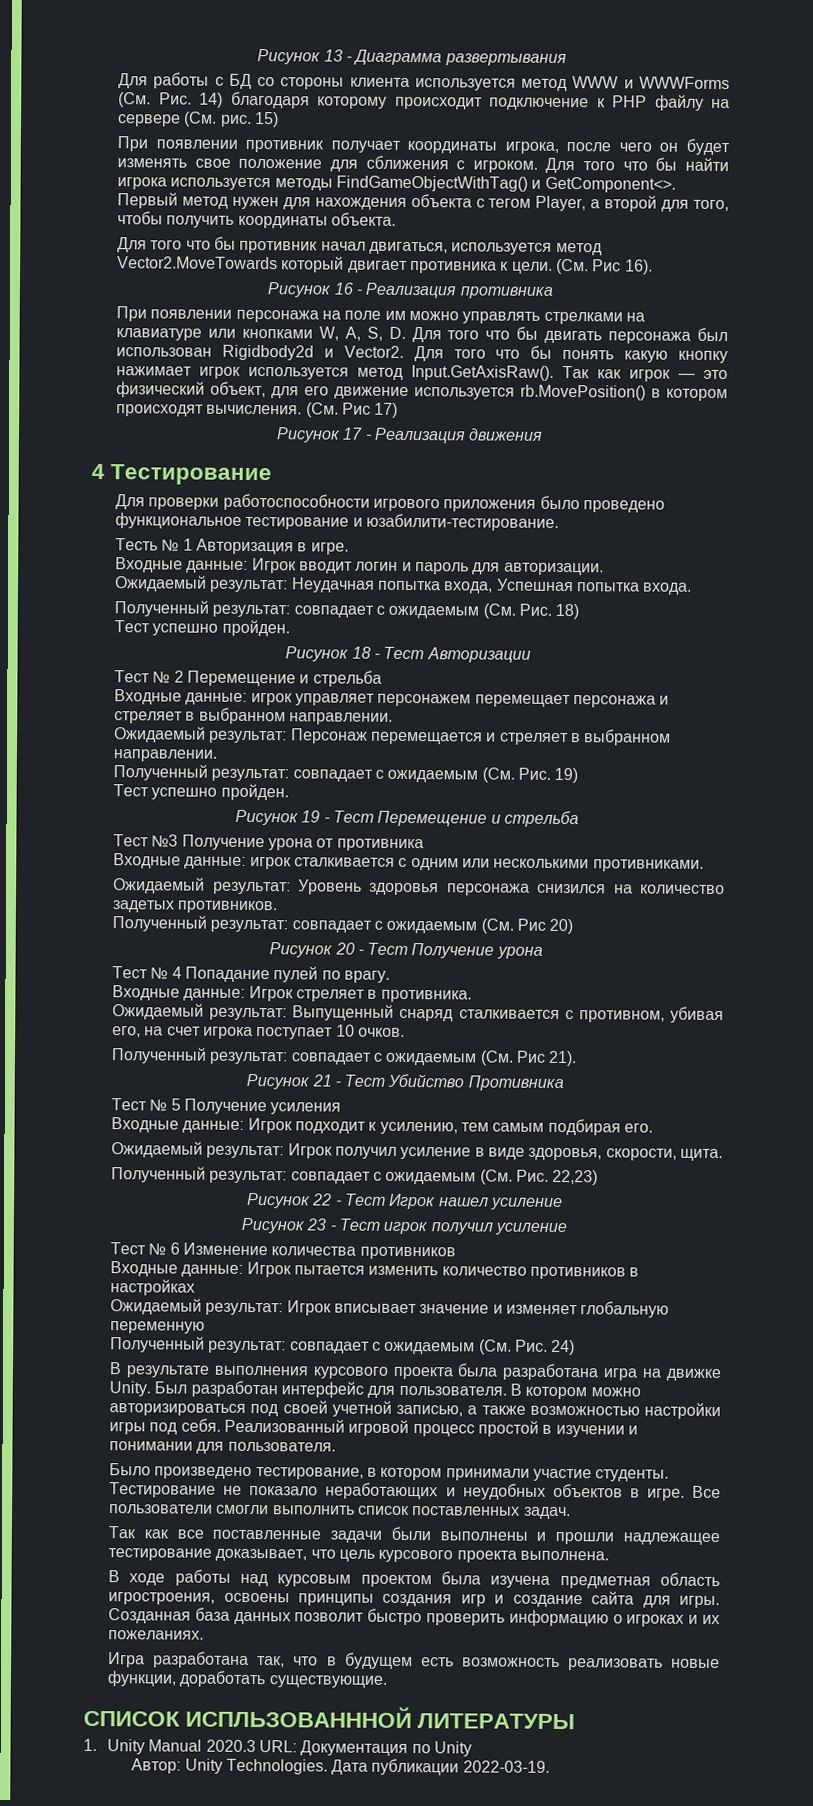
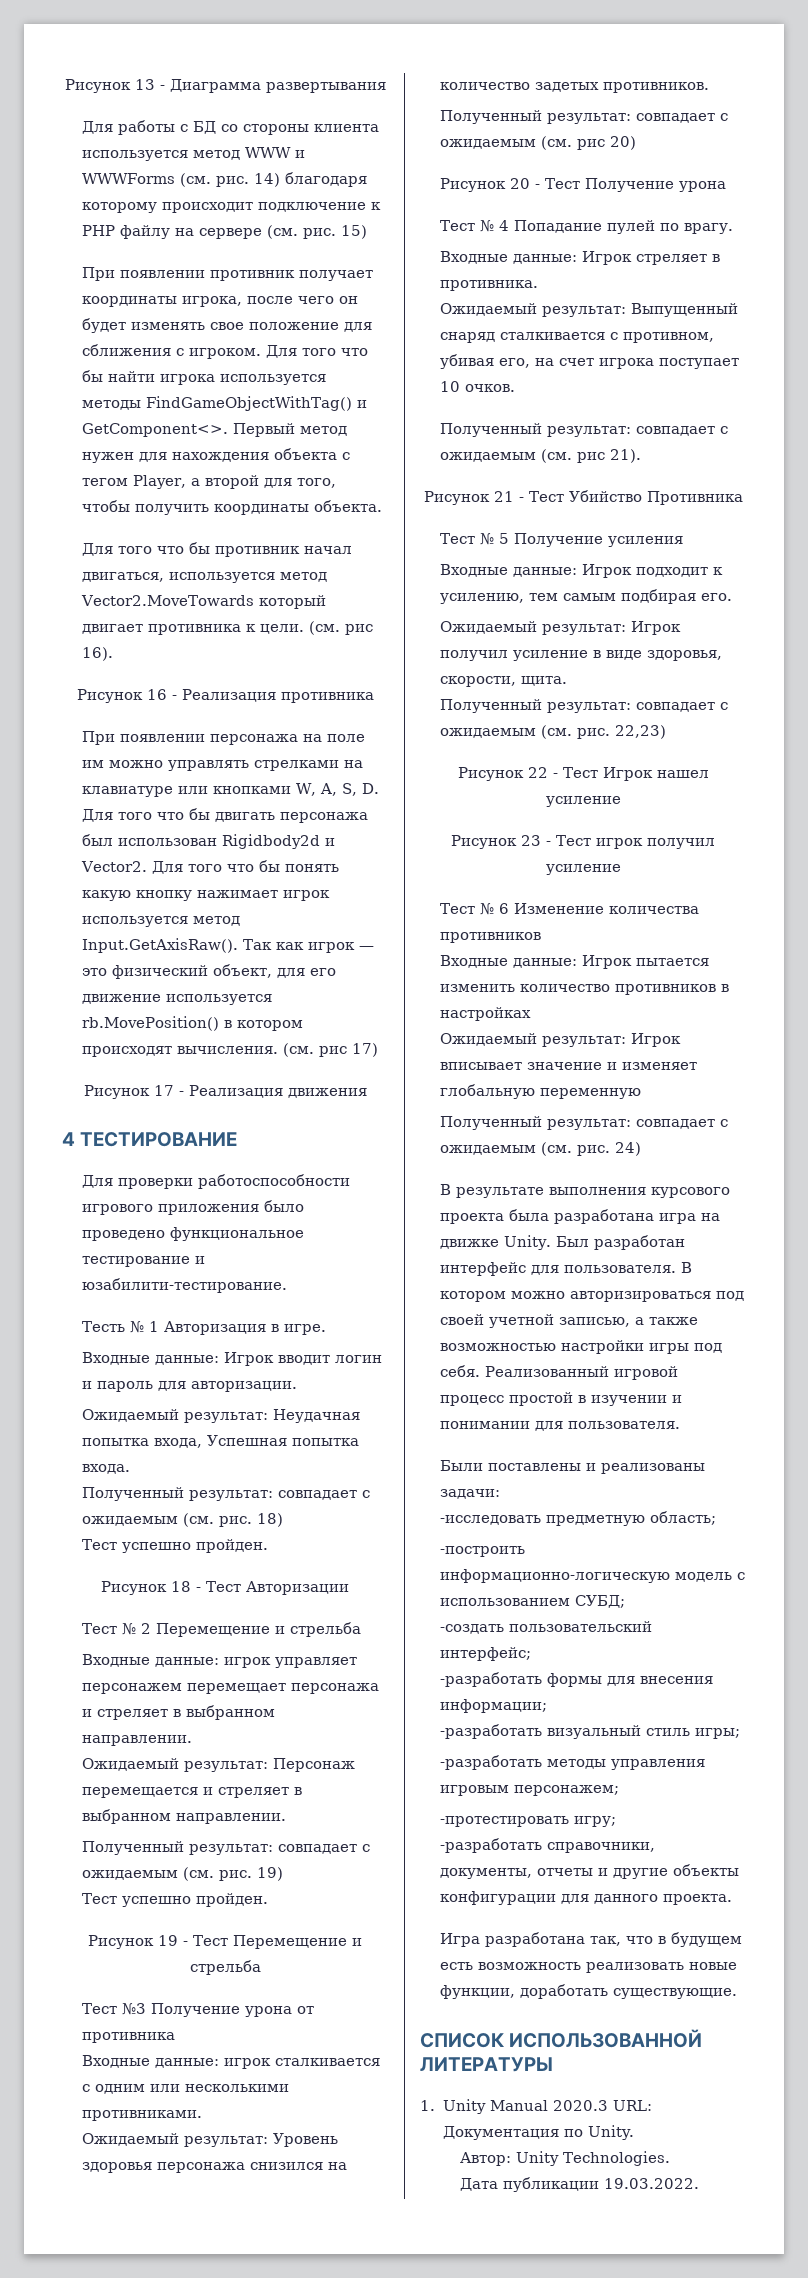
[118,92,192,108] (См. Рис. -> [179,173,249,187] (см. рис.
[184,111,218,127] (См. -> [266,225,298,239] (см.
[556,258,622,275] (См. Рис -> [308,621,373,635] (см. рис
[305,402,372,418] (См. Рис -> [282,1043,347,1057] (см. рис
[110,464,273,486] Тестирование -> [80,1132,238,1147] ТЕСТИРОВАНИЕ
[482,603,553,619] (См. Рис. -> [182,1513,252,1527] (см. рис.
[481,767,552,783] (См. Рис. -> [182,1867,252,1881] (см. рис.
[480,918,547,934] (См. Рис -> [540,136,605,150] (см. рис
[479,1050,547,1066] (См. Рис -> [540,449,605,463] (см. рис
[479,1169,550,1185] (См. Рис. -> [540,725,610,739] (см. рис.
[478,1339,549,1355] (См. Рис. -> [540,1142,610,1156] (см. рис.
[109,1463,670,1482] [109,1482,721,1501] [109,1504,571,1520] [108,1526,720,1546] [108,1548,610,1563] [108,1569,720,1589] [108,1591,721,1609] [108,1607,720,1627] [108,1630,205,1640] Было произведено тестирование, в котором принимали участие студенты. Тестирование не показало неработающих и неудобных объектов в игре. Все пользователи смогли выполнить список поставленных задач. // Так как все поставленные задачи были выполнены и прошли надлежащее тестирование доказывает, что цель курсового проекта выполнена. // В ходе работы над курсовым проектом была изучена предметная область игростроения, освоены принципы создания игр и создание сайта для игры. Созданная база данных позволит быстро проверить информацию о игроках и их пожеланиях. -> [439,1460,705,1474] [439,1489,500,1499] [439,1511,716,1526] [439,1546,525,1557] [439,1569,745,1583] [439,1595,625,1608] [439,1621,652,1634] [439,1647,531,1661] [439,1672,713,1687] [439,1699,547,1713] [439,1724,740,1739] [439,1755,705,1770] [439,1785,619,1796] [439,1816,616,1827] [439,1838,655,1853] [439,1864,739,1879] [439,1891,732,1905] Были поставлены и реализованы задачи: // -исследовать предметную область; // -построить информационно-логическую модель с использованием СУБД; // -создать пользовательский интерфейс; // -разработать формы для внесения информации; // -разработать визуальный стиль игры; // -разработать методы управления игровым персонажем; // -протестировать игру; // -разработать справочники, документы, отчеты и другие объекты конфигурации для данного проекта.
[185,1705,413,1729] ИСПЛЬЗОВАНННОЙ -> [509,2029,703,2048] ИСПОЛЬЗОВАННОЙ
[434,1741,473,1757] Unity -> [587,2125,635,2140] Unity.
(328, 1766) none -> (670, 2158) //
[462,1760,550,1773] 2022-03-19. -> [603,2178,699,2189] 19.03.2022.

